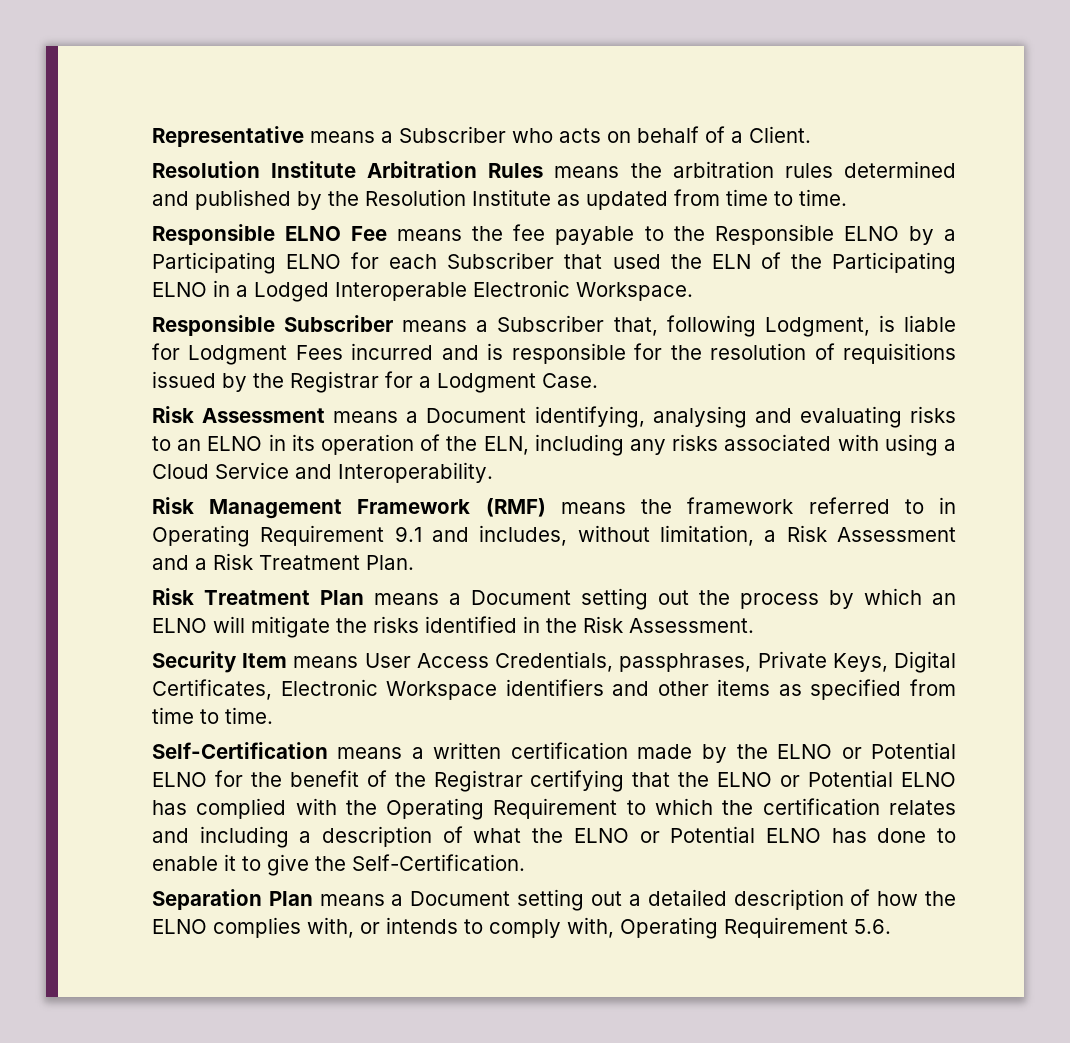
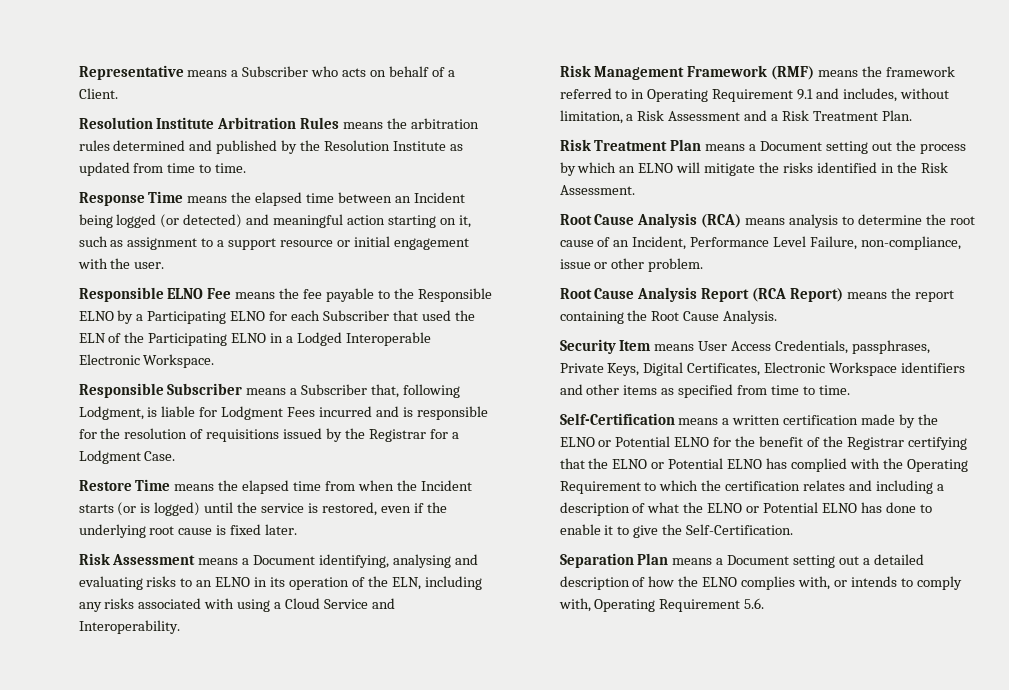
(847, 197) none -> [78,191,465,206] [78,214,471,228] [78,236,469,250] [77,258,165,269] // Response Time means the elapsed time between an Incident being logged (or detected) and meaningful action starting on it, such as assignment to a support resource or initial engagement with the user.
(598, 380) none -> [78,479,472,494] [78,502,447,516] [78,524,298,538] // Restore Time means the elapsed time from when the Incident starts (or is logged) until the service is restored, even if the underlying root cause is fixed later.
(754, 625) none -> [559,213,975,228] [559,236,961,250] [559,258,704,272] [559,287,954,302] [559,310,778,324] // Root Cause Analysis (RCA) means analysis to determine the root cause of an Incident, Performance Level Failure, non-compliance, issue or other problem. // Root Cause Analysis Report (RCA Report) means the report containing the Root Cause Analysis.

